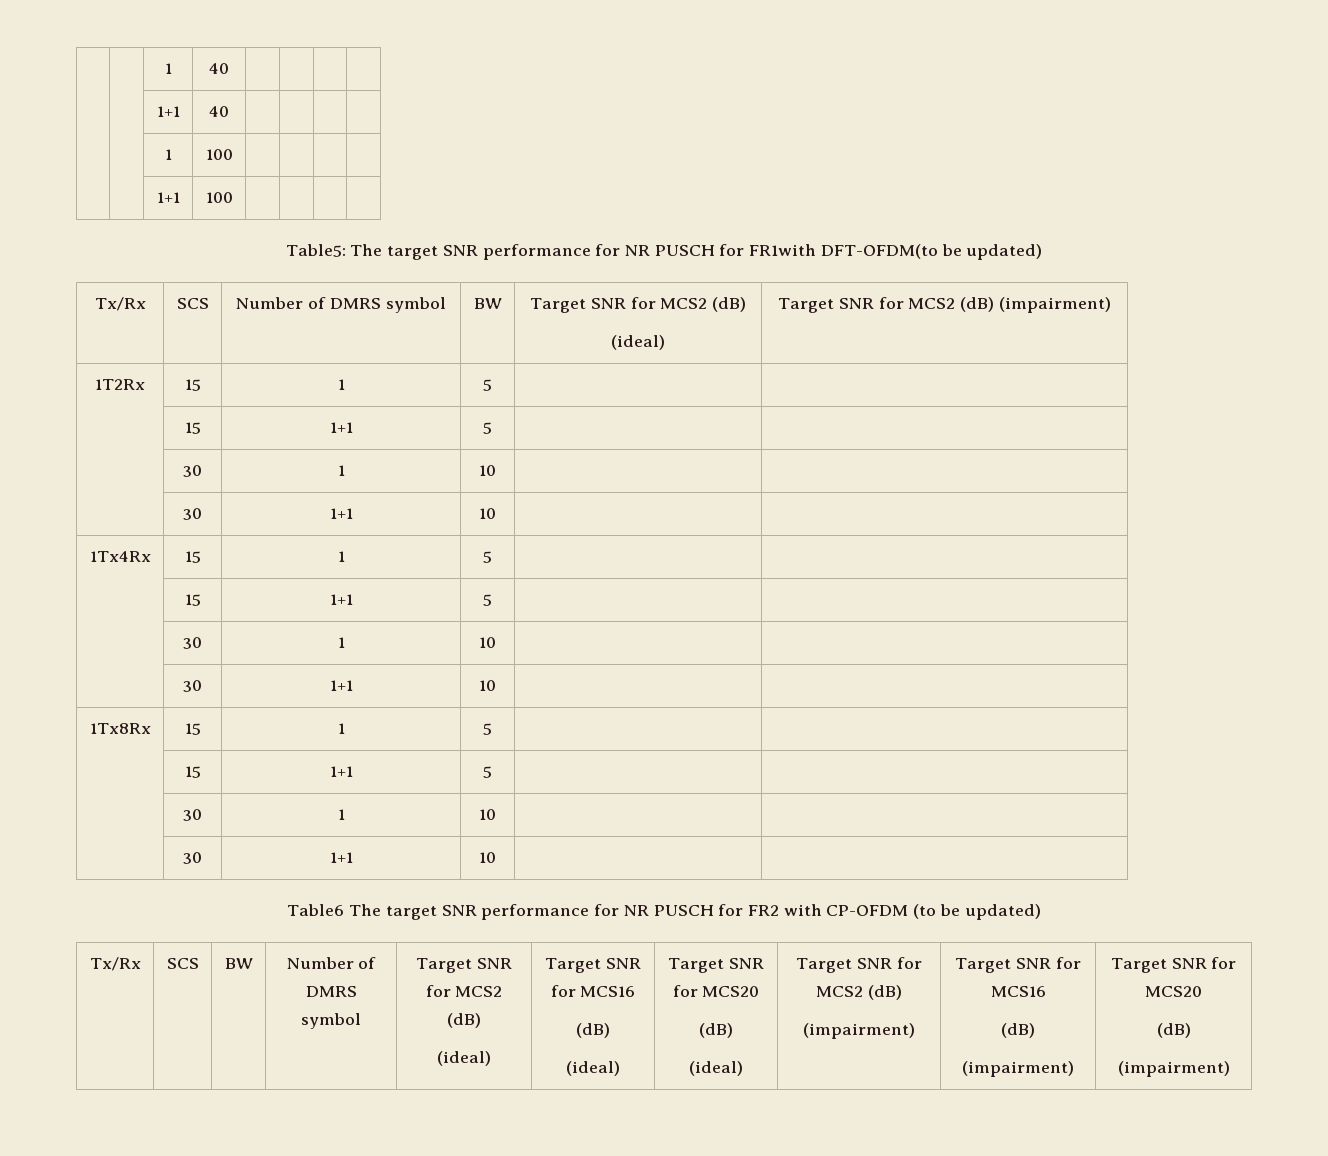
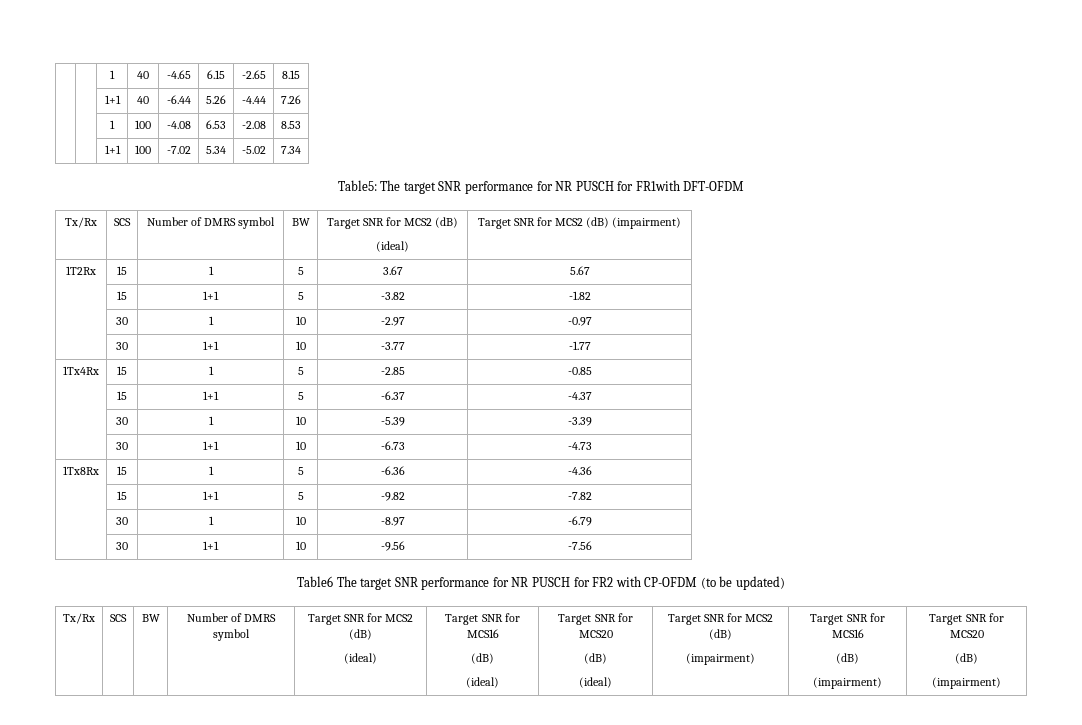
[156,106,180,117] [209,106,229,117] [164,149,172,160] [205,149,233,160] [156,192,180,203] [205,192,233,203] | | | // | | 1+1 | 40 | | | | // | | 1 | 100 | | | | // | | 1+1 | 100 | | | | -> [166,70,191,79] [207,70,225,79] [241,70,266,79] [282,70,300,79] [104,95,121,104] [137,96,149,104] [166,95,191,104] [206,95,226,104] [241,96,266,104] [281,95,301,104] [110,120,115,129] [135,120,151,129] [166,121,191,129] [206,120,226,129] [241,121,266,129] [281,121,301,129] [104,145,121,154] [135,145,151,154] [166,146,191,154] [206,146,226,154] [241,146,266,154] [281,146,301,154] -4.65 | 6.15 | -2.65 | 8.15 // | | 1+1 | 40 | -6.44 | 5.26 | -4.44 | 7.26 // | | 1 | 100 | -4.08 | 6.53 | -2.08 | 8.53 // | | 1+1 | 100 | -7.02 | 5.34 | -5.02 | 7.34
[820,244,1043,260] DFT-OFDM(to be updated) -> [683,181,745,191] DFT-OFDM
[184,422,201,434] [329,422,353,433] [483,422,492,434] [183,465,202,477] [337,465,345,476] [479,465,496,476] [183,508,202,520] [329,508,353,519] [479,508,496,519] | // | 15 | 1+1 | 5 | | // | 30 | 1 | 10 | | // | 30 | 1+1 | 10 | | -> [382,266,403,275] [569,266,590,275] [117,291,127,300] [203,291,219,300] [297,292,304,300] [380,292,405,300] [568,291,591,300] [116,317,128,325] [208,316,214,325] [295,316,306,325] [380,317,405,326] [567,317,592,326] [116,342,128,350] [203,341,219,350] [295,341,306,350] [380,342,405,350] [568,341,591,350] 3.67 | 5.67 // | 15 | 1+1 | 5 | -3.82 | -1.82 // | 30 | 1 | 10 | -2.97 | -0.97 // | 30 | 1+1 | 10 | -3.77 | -1.77
[184,594,201,606] [329,594,353,605] [483,594,492,606] [183,637,202,649] [337,637,345,648] [479,637,496,648] [183,680,202,692] [329,680,353,691] [479,680,496,691] | // | 15 | 1+1 | 5 | | // | 30 | 1 | 10 | | // | 30 | 1+1 | 10 | | -> [380,367,405,375] [567,367,592,375] [117,391,127,400] [203,391,219,400] [297,392,304,400] [380,391,405,400] [567,392,592,400] [116,417,128,425] [208,416,214,425] [295,416,306,425] [380,417,405,426] [567,417,592,426] [116,442,128,450] [203,441,219,450] [295,441,306,450] [380,441,405,450] [567,442,592,450] -2.85 | -0.85 // | 15 | 1+1 | 5 | -6.37 | -4.37 // | 30 | 1 | 10 | -5.39 | -3.39 // | 30 | 1+1 | 10 | -6.73 | -4.73
[184,766,201,778] [329,766,353,777] [483,766,492,778] [183,809,202,821] [337,809,345,820] [479,809,496,820] [183,852,202,864] [329,852,353,863] [479,852,496,863] | // | 15 | 1+1 | 5 | | // | 30 | 1 | 10 | | // | 30 | 1+1 | 10 | | -> [380,466,405,475] [567,466,592,475] [117,491,127,500] [203,491,219,500] [297,492,304,500] [380,492,405,501] [567,492,592,500] [116,517,128,525] [208,516,214,525] [295,516,306,525] [380,517,405,526] [567,516,592,526] [116,542,128,550] [203,541,219,550] [295,541,306,550] [380,541,405,551] [567,541,592,550] -6.36 | -4.36 // | 15 | 1+1 | 5 | -9.82 | -7.82 // | 30 | 1 | 10 | -8.97 | -6.79 // | 30 | 1+1 | 10 | -9.56 | -7.56

